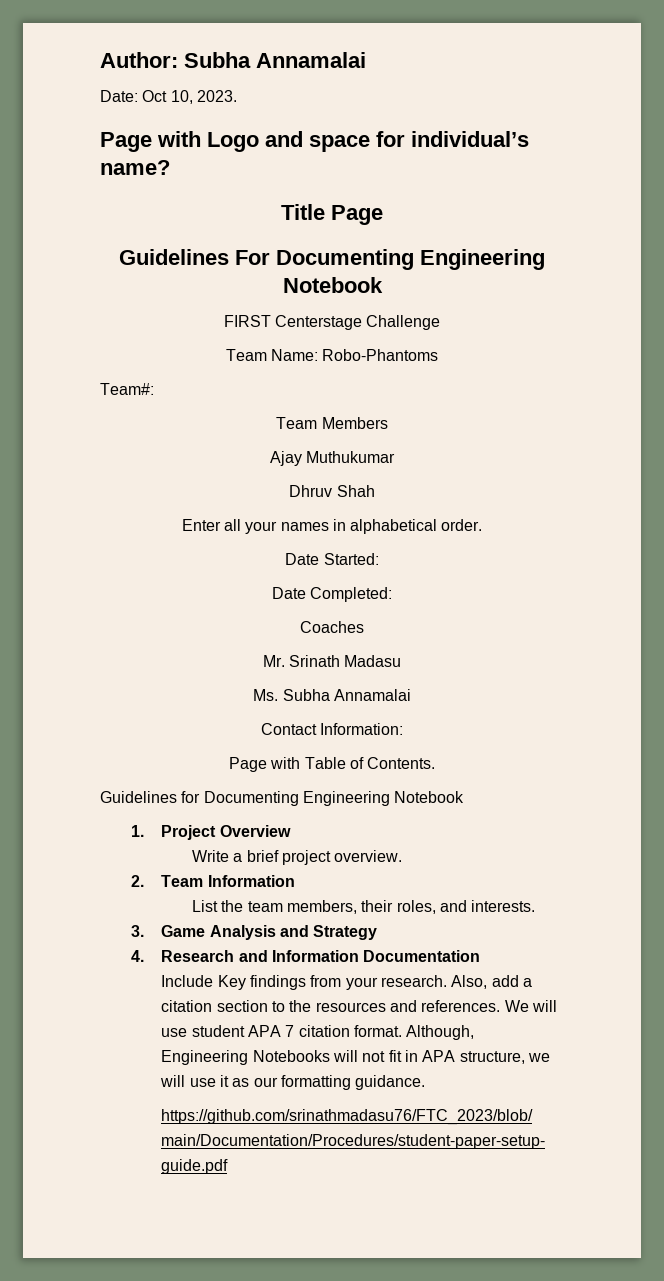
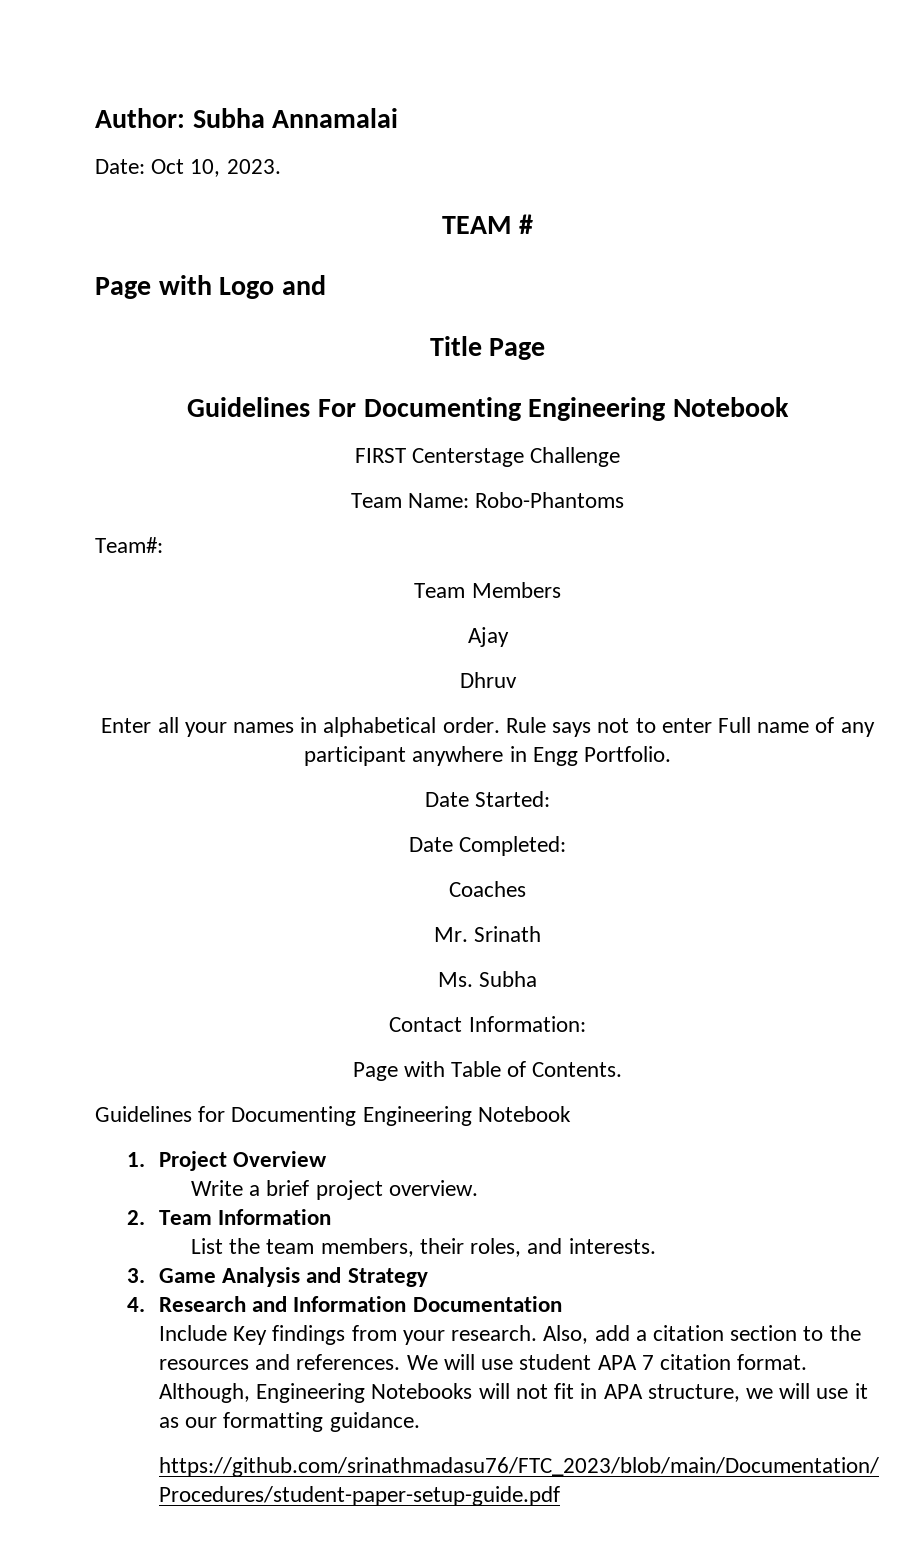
(237, 96) none -> [442,214,533,234] // TEAM #
[309,131,529,152] [100,160,170,175] space for individual’s name? -> (326, 285) none
[306,451,396,463] Muthukumar -> (509, 637) none
[336,485,375,497] Shah -> (517, 680) none
(483, 525) none -> [505,717,875,737] [304,746,671,766] Rule says not to enter Full name of any participant anywhere in Engg Portfolio.
[344,655,402,667] Madasu -> (542, 934) none
[333,689,411,701] Annamalai -> (538, 979) none

